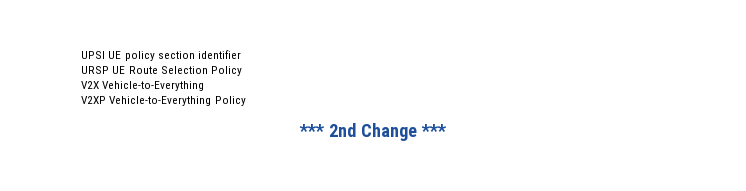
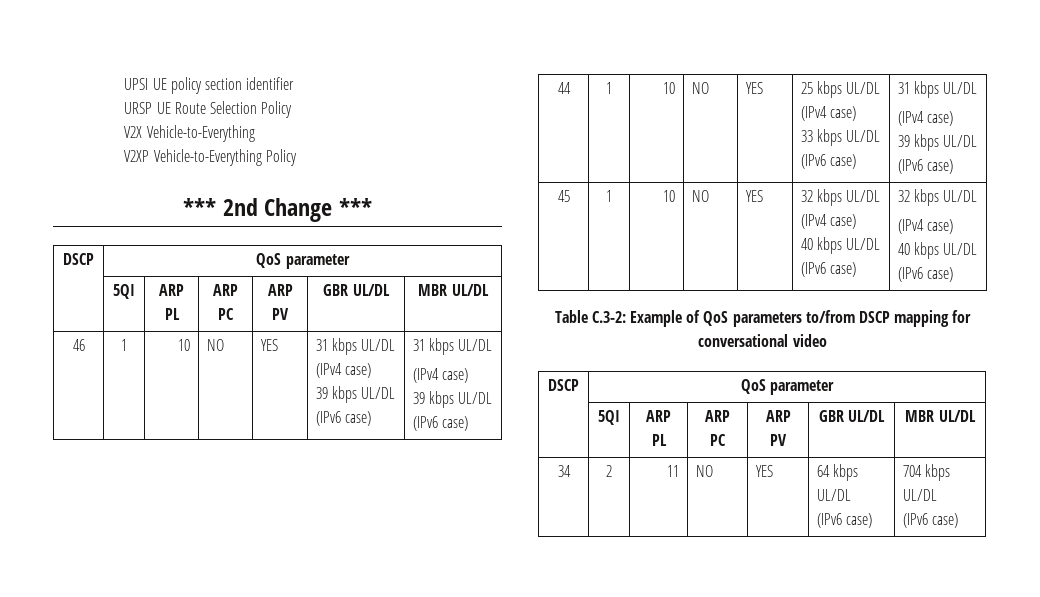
(446, 130) none -> [63,253,94,265] [256,253,350,269] [113,284,135,299] [159,284,184,296] [164,308,180,320] [213,284,238,296] [218,308,234,320] [267,284,293,296] [272,308,289,320] [323,284,390,296] [418,284,489,296] [72,339,85,351] [121,339,127,351] [177,339,190,351] [207,339,225,351] [261,339,279,351] [316,338,396,355] [316,363,372,378] [316,386,396,403] [316,411,372,426] [413,338,493,355] [413,368,469,383] [413,391,493,408] [413,416,469,431] [557,82,571,94] [606,82,612,94] [662,82,675,94] [692,82,710,94] [746,82,764,94] [801,81,881,98] [801,106,857,121] [801,129,881,146] [801,154,857,169] [898,81,978,98] [898,111,954,126] [898,134,978,151] [898,159,954,174] [557,190,570,202] [606,190,612,202] [662,190,675,202] [692,190,710,202] [746,190,764,202] [801,189,881,206] [801,214,857,229] [801,237,881,254] [801,262,857,277] [898,189,978,206] [898,219,954,234] [898,242,978,259] [898,267,954,282] [554,310,972,327] [698,334,827,347] [548,379,579,391] [740,379,835,395] [598,410,620,425] [646,410,671,422] [651,434,667,446] [705,410,730,422] [710,434,726,446] [765,410,791,422] [770,434,787,446] [818,410,886,422] [905,410,976,422] [557,465,571,477] [606,465,612,477] [666,465,679,477] [696,465,714,477] [756,465,774,477] [817,464,859,481] [817,489,852,501] [817,513,873,528] [903,464,951,481] [903,489,938,501] [903,513,959,528] // DSCP | QoS parameter // | 5QI | ARP PL | ARP PC | ARP PV | GBR UL/DL | MBR UL/DL // 46 | 1 | 10 | NO | YES | 31 kbps UL/DL (IPv4 case) // 39 kbps UL/DL (IPv6 case) | 31 kbps UL/DL // (IPv4 case) // 39 kbps UL/DL (IPv6 case) // 44 | 1 | 10 | NO | YES | 25 kbps UL/DL (IPv4 case) // 33 kbps UL/DL (IPv6 case) | 31 kbps UL/DL // (IPv4 case) // 39 kbps UL/DL (IPv6 case) // 45 | 1 | 10 | NO | YES | 32 kbps UL/DL (IPv4 case) // 40 kbps UL/DL (IPv6 case) | 32 kbps UL/DL // (IPv4 case) // 40 kbps UL/DL (IPv6 case) // Table C.3-2: Example of QoS parameters to/from DSCP mapping for conversational video // DSCP | QoS parameter // | 5QI | ARP PL | ARP PC | ARP PV | GBR UL/DL | MBR UL/DL // 34 | 2 | 11 | NO | YES | 64 kbps UL/DL // (IPv6 case) | 704 kbps UL/DL // (IPv6 case)

